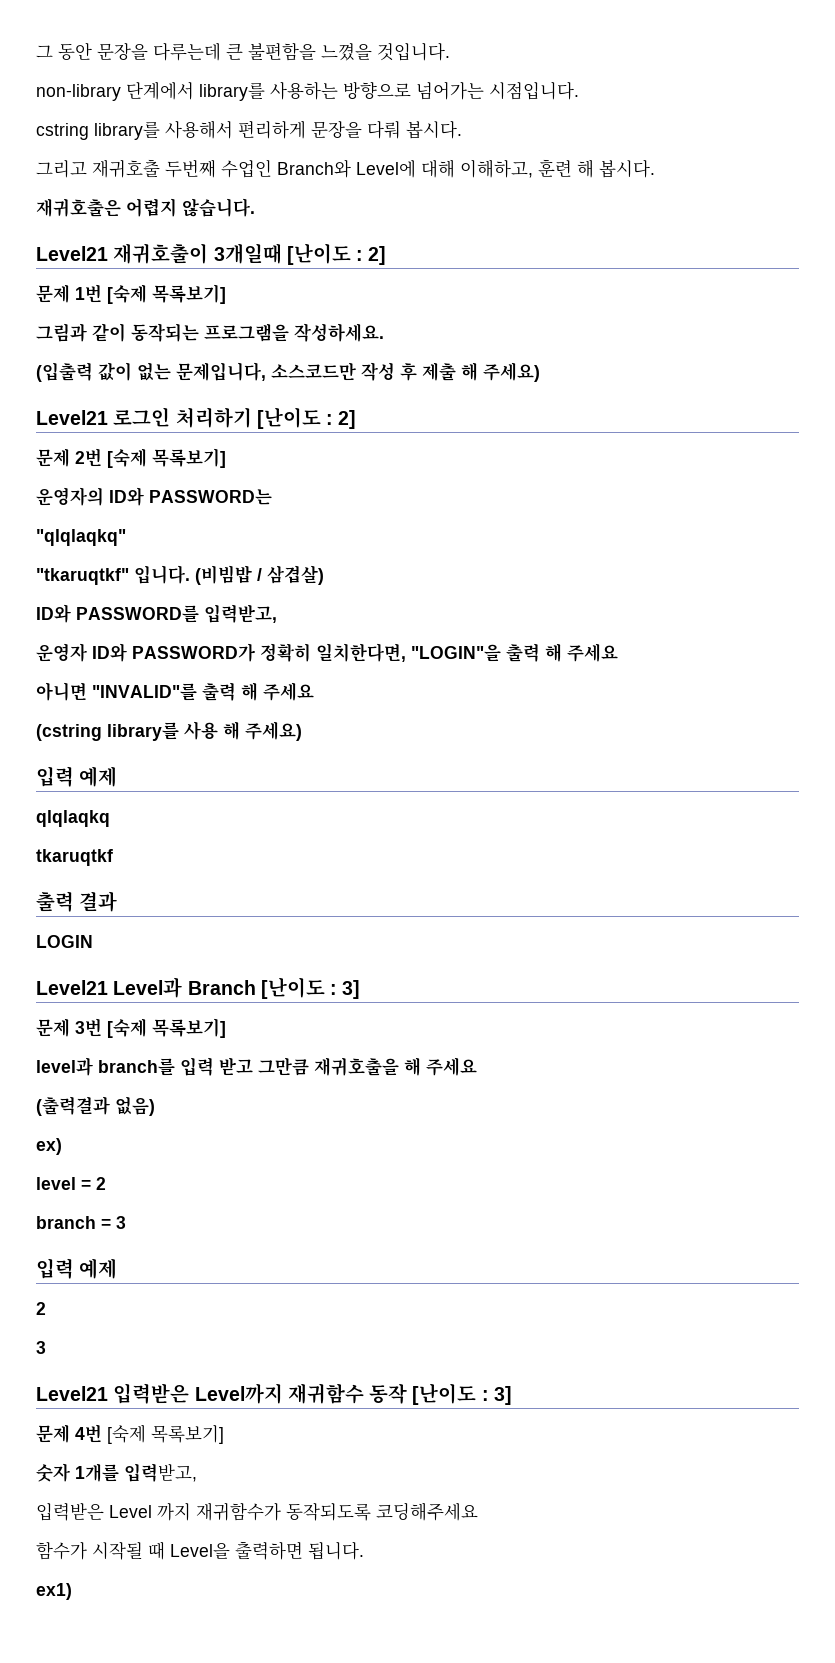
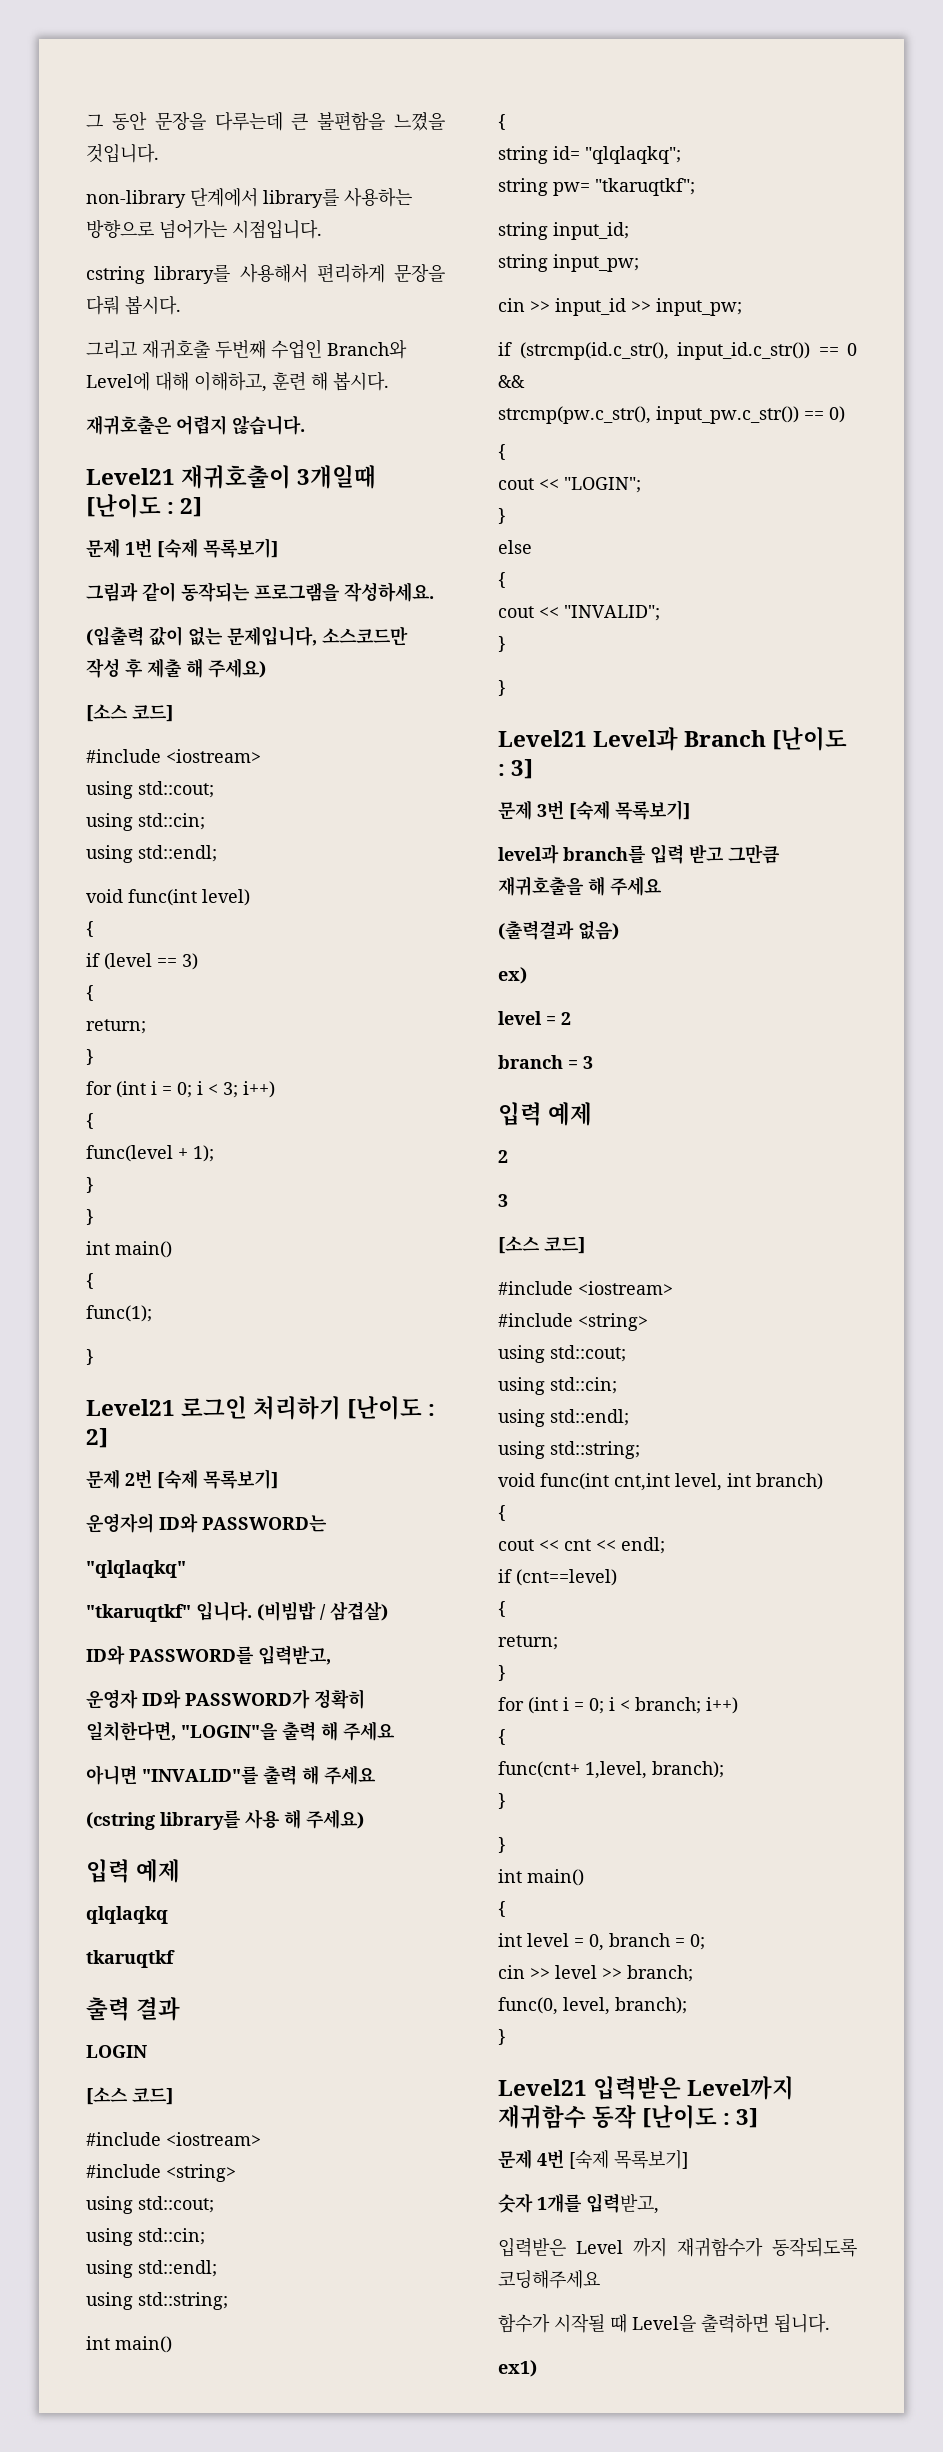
(540, 372) none -> [86,704,173,722] [86,749,261,763] [86,781,214,799] [86,813,205,831] [86,845,217,863] [86,889,250,906] [86,921,94,937] [86,953,198,970] [86,985,94,1001] [86,1019,146,1034] [86,1049,94,1065] [86,1081,275,1098] [86,1113,94,1129] [86,1145,214,1162] [86,1177,94,1193] [86,1209,94,1225] [86,1241,172,1258] [86,1273,94,1289] [86,1305,152,1322] [86,1349,94,1365] // [소스 코드] // #include <iostream> // using std::cout; // using std::cin; // using std::endl; // void func(int level) // { // if (level == 3) // { // return; // } // for (int i = 0; i < 3; i++) // { // func(level + 1); // } // } // int main() // { // func(1); // }
(93, 941) none -> [86,2087,173,2105] [86,2132,261,2146] [86,2164,236,2182] [86,2196,214,2214] [86,2228,205,2246] [86,2260,217,2278] [86,2292,228,2310] [86,2336,172,2353] [498,114,506,130] [498,146,681,164] [498,178,695,196] [498,222,629,240] [498,254,639,272] [498,298,742,316] [498,342,857,360] [498,375,525,388] [498,406,845,424] [498,444,506,460] [498,477,641,493] [498,508,506,524] [498,540,532,554] [498,572,506,588] [498,605,660,621] [498,636,506,652] [498,680,506,696] // [소스 코드] // #include <iostream> // #include <string> // using std::cout; // using std::cin; // using std::endl; // using std::string; // int main() // { // string id= "qlqlaqkq"; // string pw= "tkaruqtkf"; // string input_id; // string input_pw; // cin >> input_id >> input_pw; // if (strcmp(id.c_str(), input_id.c_str()) == 0 && // strcmp(pw.c_str(), input_pw.c_str()) == 0) // { // cout << "LOGIN"; // } // else // { // cout << "INVALID"; // } // }
(46, 1347) none -> [498,1236,585,1254] [498,1281,673,1295] [498,1313,648,1331] [498,1345,626,1363] [498,1377,617,1395] [498,1409,629,1427] [498,1441,640,1459] [498,1473,823,1491] [498,1505,506,1521] [498,1537,665,1554] [498,1569,617,1586] [498,1601,506,1617] [498,1635,558,1650] [498,1665,506,1681] [498,1697,738,1714] [498,1729,506,1745] [498,1761,724,1779] [498,1793,506,1809] [498,1837,506,1853] [498,1869,584,1886] [498,1901,506,1917] [498,1933,705,1951] [498,1965,693,1982] [498,1997,687,2015] [498,2029,506,2045] // [소스 코드] // #include <iostream> // #include <string> // using std::cout; // using std::cin; // using std::endl; // using std::string; // void func(int cnt,int level, int branch) // { // cout << cnt << endl; // if (cnt==level) // { // return; // } // for (int i = 0; i < branch; i++) // { // func(cnt+ 1,level, branch); // } // } // int main() // { // int level = 0, branch = 0; // cin >> level >> branch; // func(0, level, branch); // }

